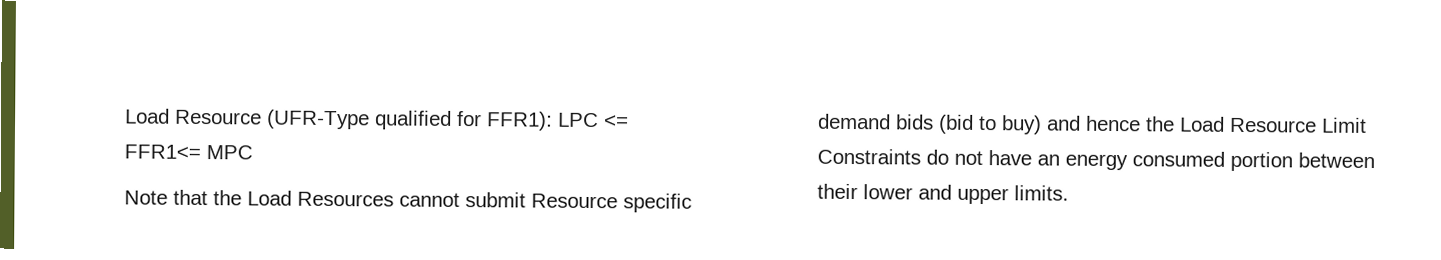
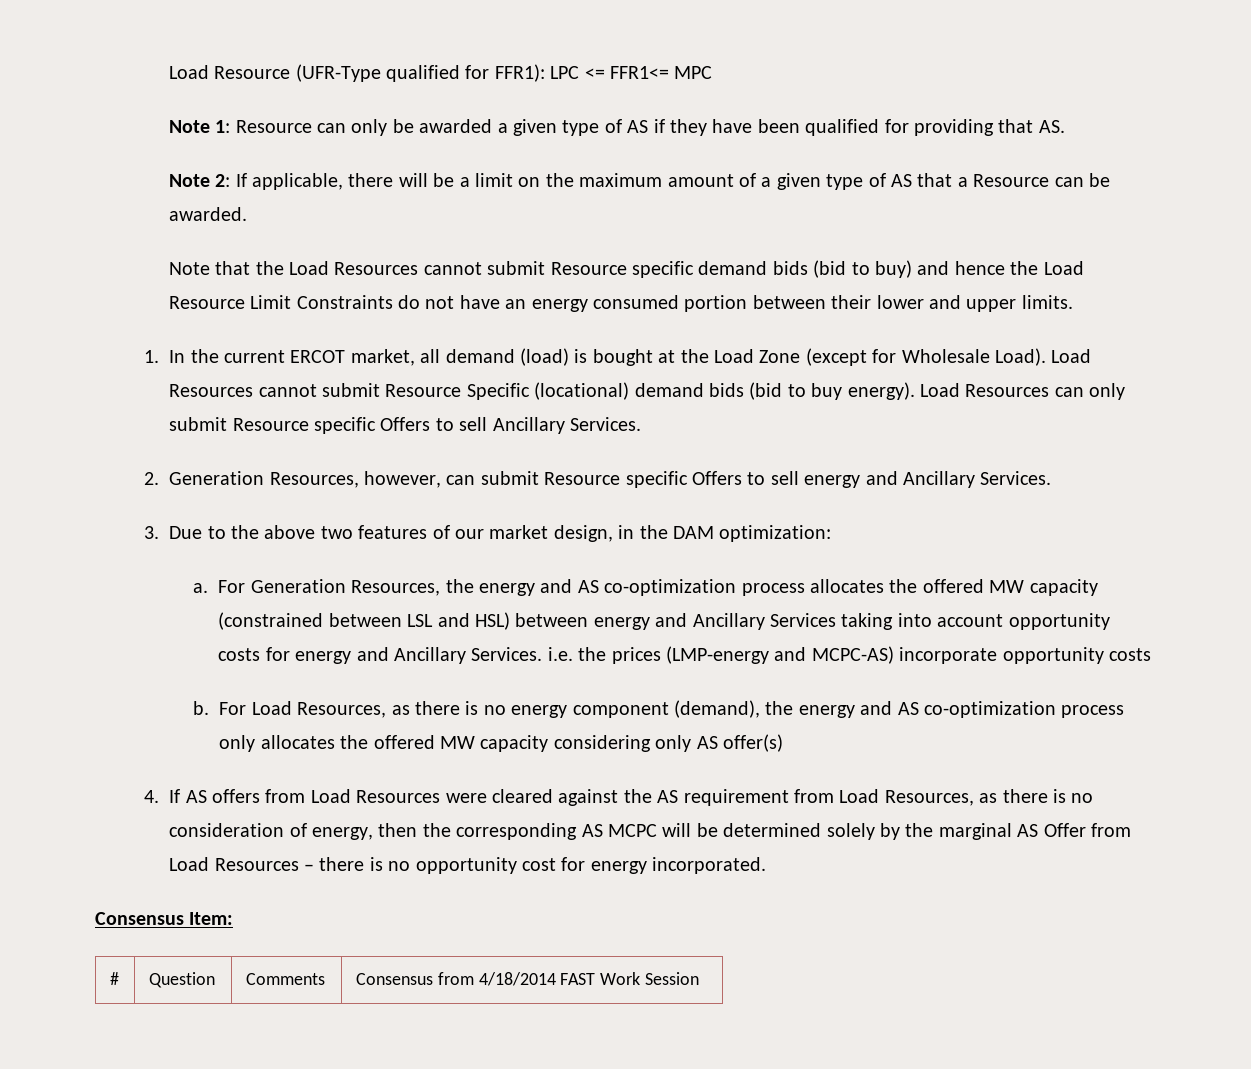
(254, 152) none -> [168,119,1065,136] [168,173,1111,190] [168,207,247,221] // Note 1: Resource can only be awarded a given type of AS if they have been qualified for providing that AS. // Note 2: If applicable, there will be a limit on the maximum amount of a given type of AS that a Resource can be awarded.
(1070, 193) none -> [144,348,1092,366] [169,382,1126,400] [169,417,642,434] [144,471,1052,488] [144,525,832,542] [193,579,1098,596] [218,612,1110,630] [218,646,1152,664] [193,700,1125,718] [219,734,784,752] [144,789,1094,806] [169,823,1132,840] [169,857,767,874] [95,912,234,925] [109,972,119,985] [148,972,215,988] [245,973,325,985] [355,972,700,986] // 1. In the current ERCOT market, all demand (load) is bought at the Load Zone (except for Wholesale Load). Load Resources cannot submit Resource Specific (locational) demand bids (bid to buy energy). Load Resources can only submit Resource specific Offers to sell Ancillary Services. // 2. Generation Resources, however, can submit Resource specific Offers to sell energy and Ancillary Services. // 3. Due to the above two features of our market design, in the DAM optimization: // a. For Generation Resources, the energy and AS co-optimization process allocates the offered MW capacity (constrained between LSL and HSL) between energy and Ancillary Services taking into account opportunity costs for energy and Ancillary Services. i.e. the prices (LMP-energy and MCPC-AS) incorporate opportunity costs // b. For Load Resources, as there is no energy component (demand), the energy and AS co-optimization process only allocates the offered MW capacity considering only AS offer(s) // 4. If AS offers from Load Resources were cleared against the AS requirement from Load Resources, as there is no consideration of energy, then the corresponding AS MCPC will be determined solely by the marginal AS Offer from Load Resources – there is no opportunity cost for energy incorporated. // Consensus Item: // # | Question | Comments | Consensus from 4/18/2014 FAST Work Session

